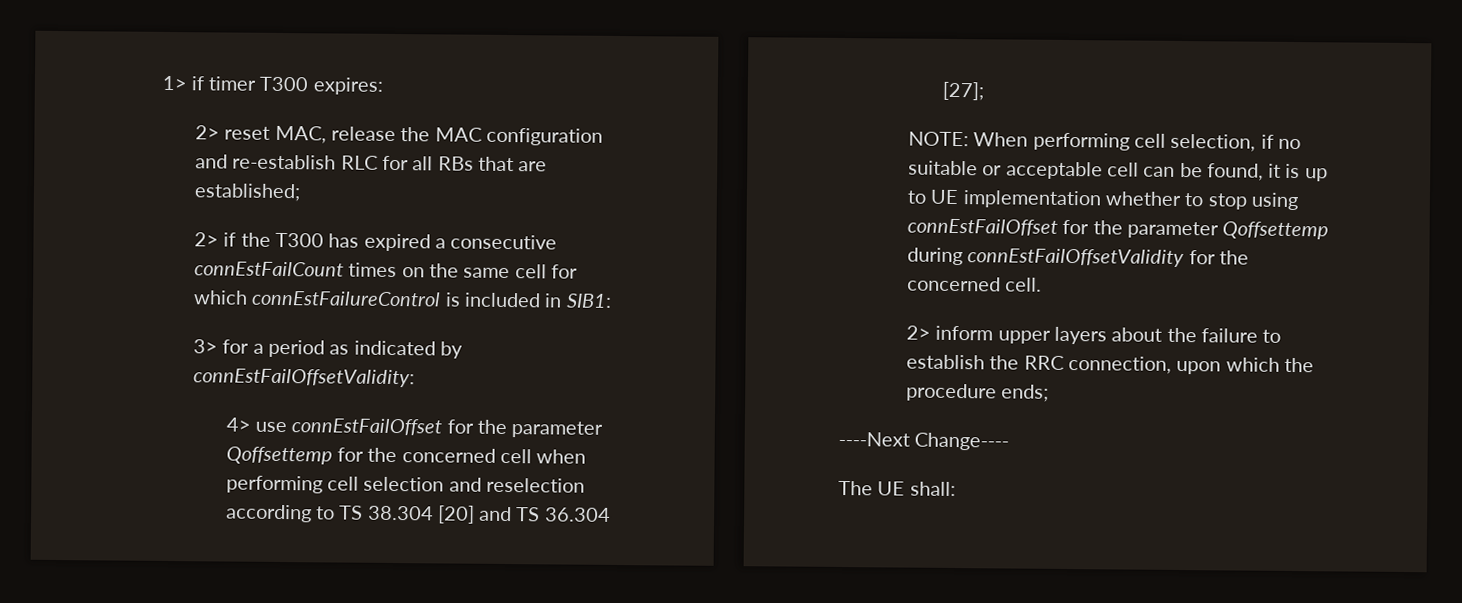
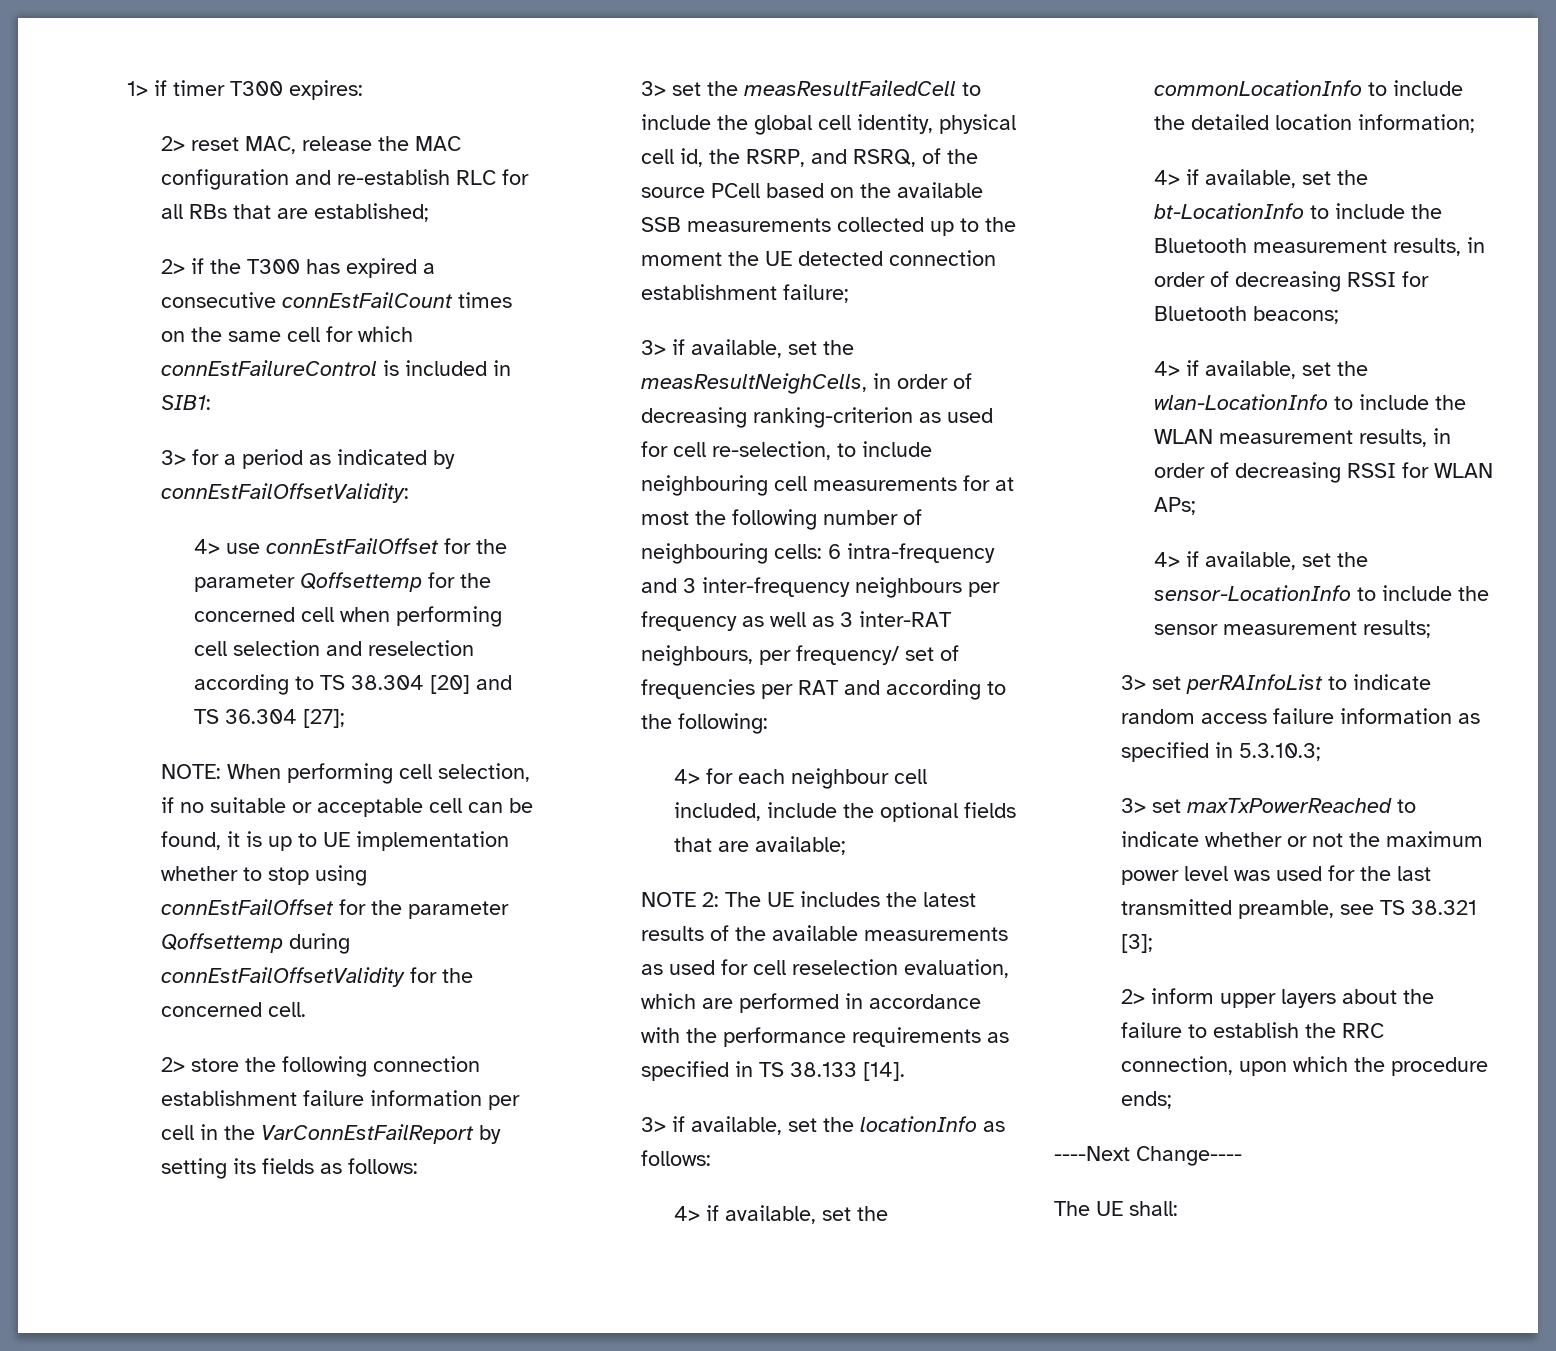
(1043, 284) none -> [160,1056,480,1077] [160,1090,520,1110] [160,1124,501,1144] [160,1158,418,1179] [640,80,981,96] [640,114,1016,135] [640,148,978,167] [640,182,983,198] [640,217,1016,236] [640,250,996,266] [640,284,849,303] [640,339,854,358] [640,373,972,394] [640,407,993,428] [640,441,932,460] [640,475,1014,496] [640,509,922,530] [640,543,995,564] [640,577,1000,598] [640,611,952,631] [640,645,959,666] [640,679,1006,700] [640,713,768,734] [673,768,927,789] [673,802,1016,822] [673,836,846,855] [640,891,976,907] [640,925,1008,941] [640,959,1009,978] [640,993,981,1013] [640,1027,1009,1047] [640,1061,905,1081] [640,1116,1005,1135] [640,1150,711,1166] [673,1205,888,1224] [1153,80,1463,96] [1153,114,1475,133] [1153,169,1368,188] [1153,203,1442,219] [1153,237,1485,256] [1153,271,1429,292] [1153,306,1339,324] [1153,360,1368,379] [1153,394,1466,410] [1153,428,1451,447] [1153,462,1493,483] [1153,497,1196,515] [1153,551,1368,570] [1153,585,1489,601] [1153,620,1431,638] [1120,674,1431,694] [1120,708,1480,724] [1120,742,1321,762] [1120,798,1416,813] [1120,831,1483,847] [1120,865,1431,885] [1120,899,1477,919] [1120,934,1153,953] // 2> store the following connection establishment failure information per cell in the VarConnEstFailReport by setting its fields as follows: // 3> set the measResultFailedCell to include the global cell identity, physical cell id, the RSRP, and RSRQ, of the source PCell based on the available SSB measurements collected up to the moment the UE detected connection establishment failure; // 3> if available, set the measResultNeighCells, in order of decreasing ranking-criterion as used for cell re-selection, to include neighbouring cell measurements for at most the following number of neighbouring cells: 6 intra-frequency and 3 inter-frequency neighbours per frequency as well as 3 inter-RAT neighbours, per frequency/ set of frequencies per RAT and according to the following: // 4> for each neighbour cell included, include the optional fields that are available; // NOTE 2: The UE includes the latest results of the available measurements as used for cell reselection evaluation, which are performed in accordance with the performance requirements as specified in TS 38.133 [14]. // 3> if available, set the locationInfo as follows: // 4> if available, set the commonLocationInfo to include the detailed location information; // 4> if available, set the bt-LocationInfo to include the Bluetooth measurement results, in order of decreasing RSSI for Bluetooth beacons; // 4> if available, set the wlan-LocationInfo to include the WLAN measurement results, in order of decreasing RSSI for WLAN APs; // 4> if available, set the sensor-LocationInfo to include the sensor measurement results; // 3> set perRAInfoList to indicate random access failure information as specified in 5.3.10.3; // 3> set maxTxPowerReached to indicate whether or not the maximum power level was used for the last transmitted preamble, see TS 38.321 [3];

